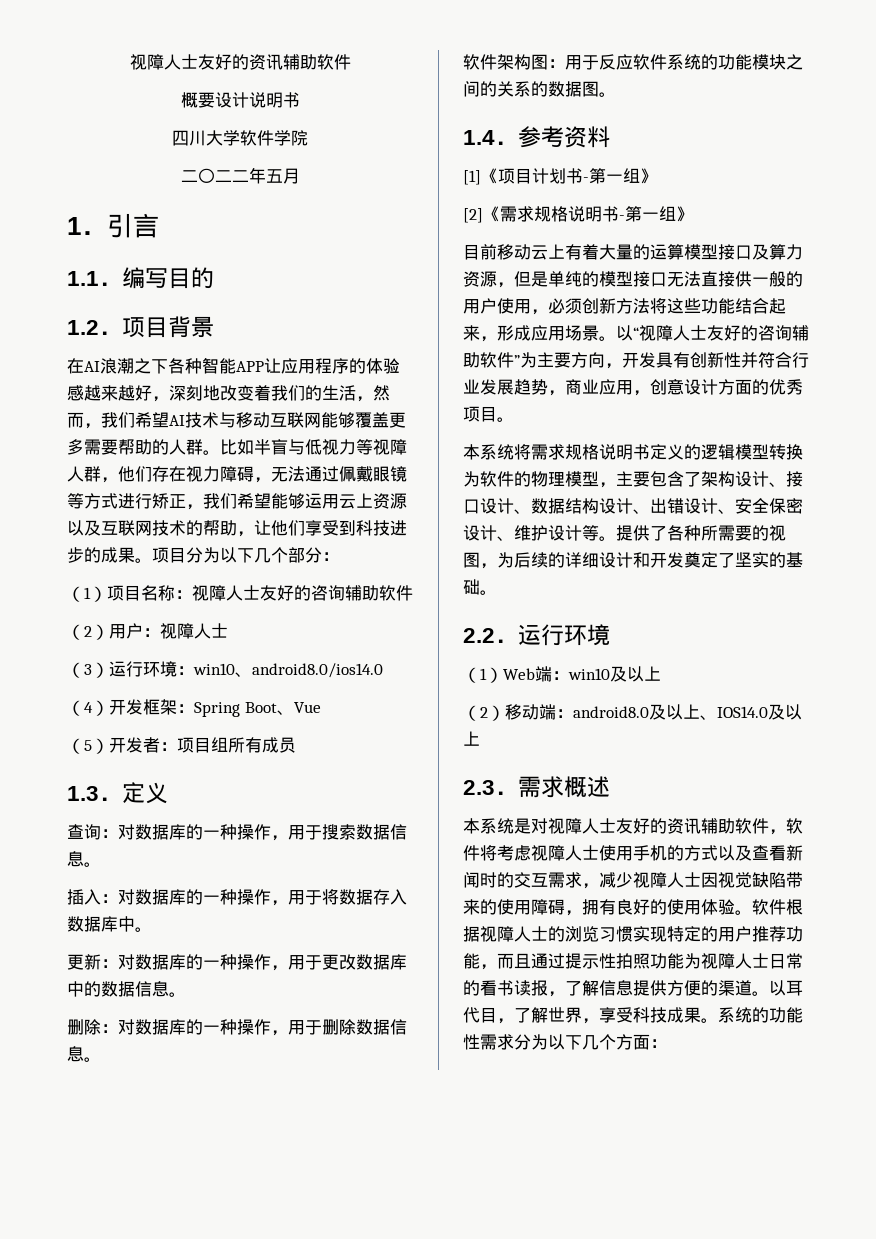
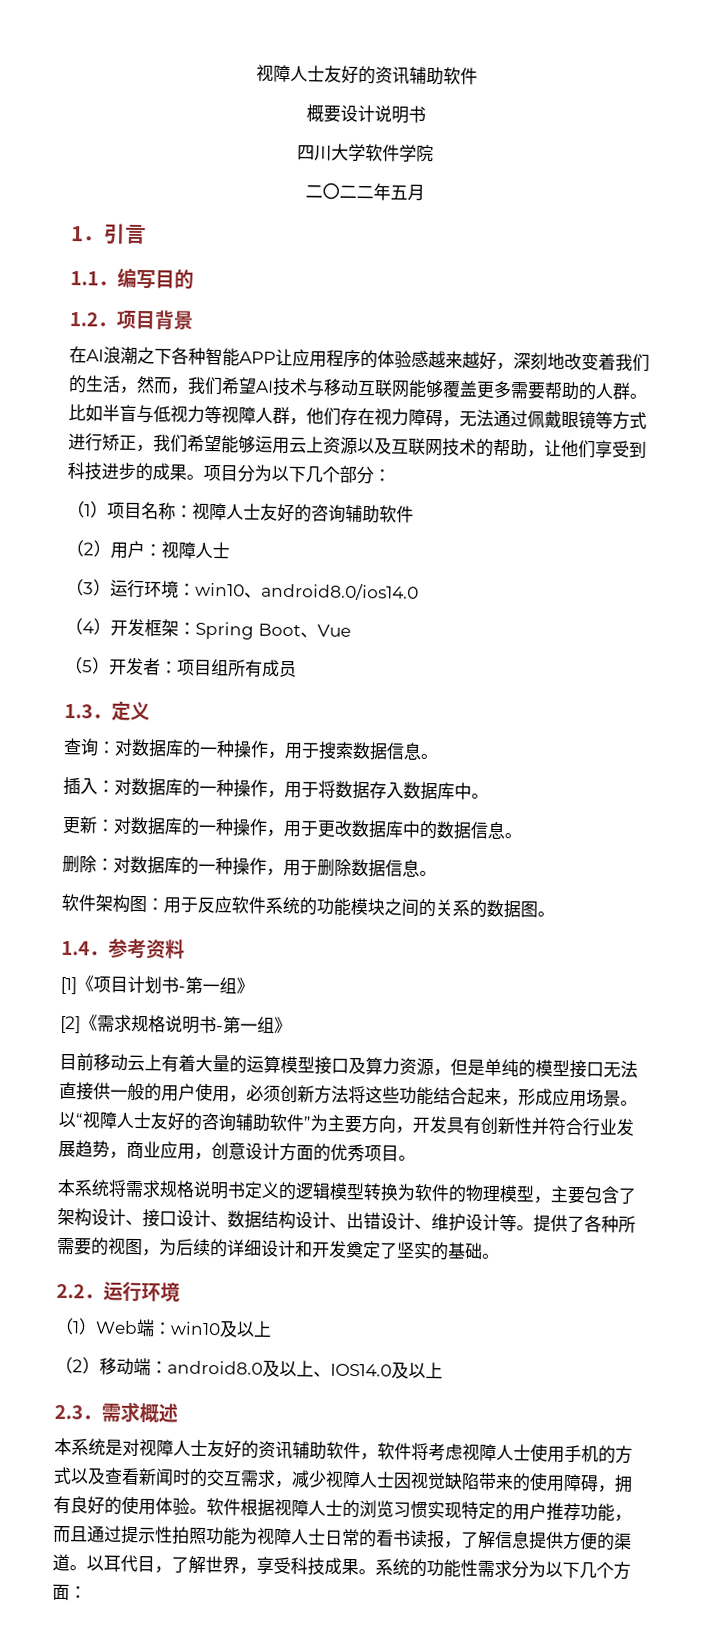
[735,498,803,514] [463,525,514,541] 安全保密设计、 -> (432, 1226) none

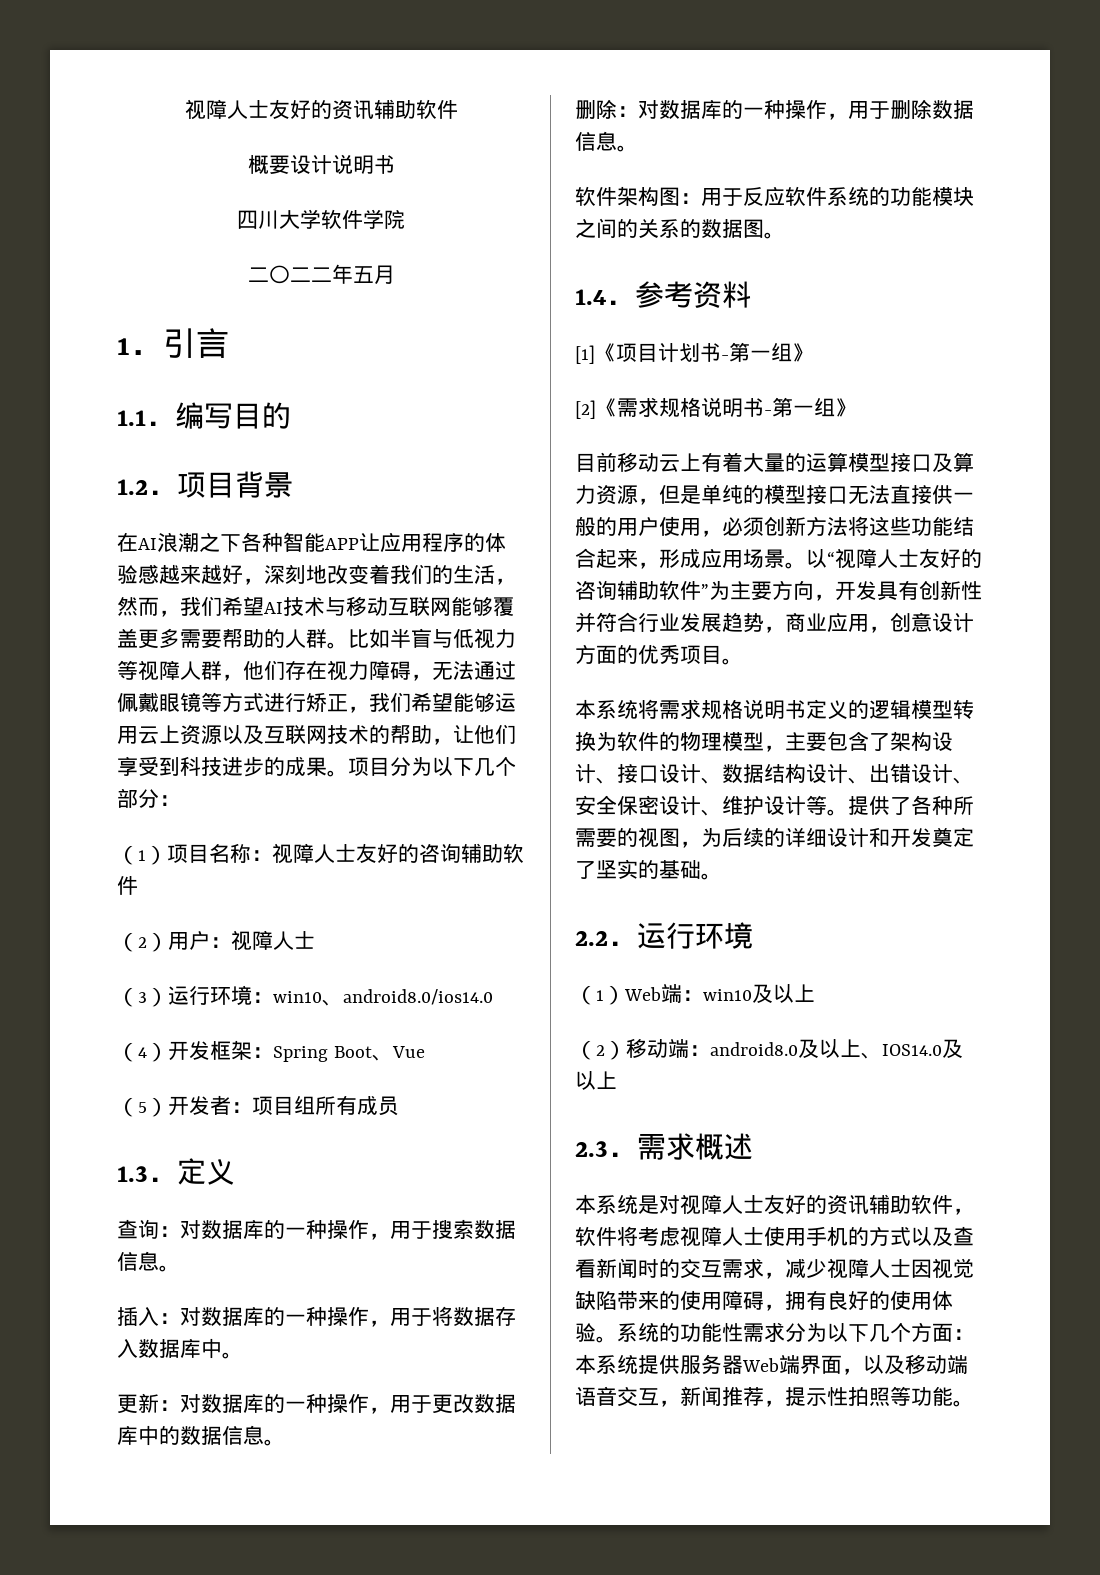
(432, 1226) none -> [575,795,722,816] 安全保密设计、
[206,1498,632,1522] [53,1525,632,1551] [52,1553,376,1576] 软件根据视障人士的浏览习惯实现特定的用户推荐功能，而且通过提示性拍照功能为视障人士日常的看书读报，了解信息提供方便的渠道。以耳代目，了解世界，享受科技成果。 -> (617, 1339) none
(87, 1592) none -> [575,1354,968,1375] [575,1386,974,1407] 本系统提供服务器Web端界面，以及移动端语音交互，新闻推荐，提示性拍照等功能。

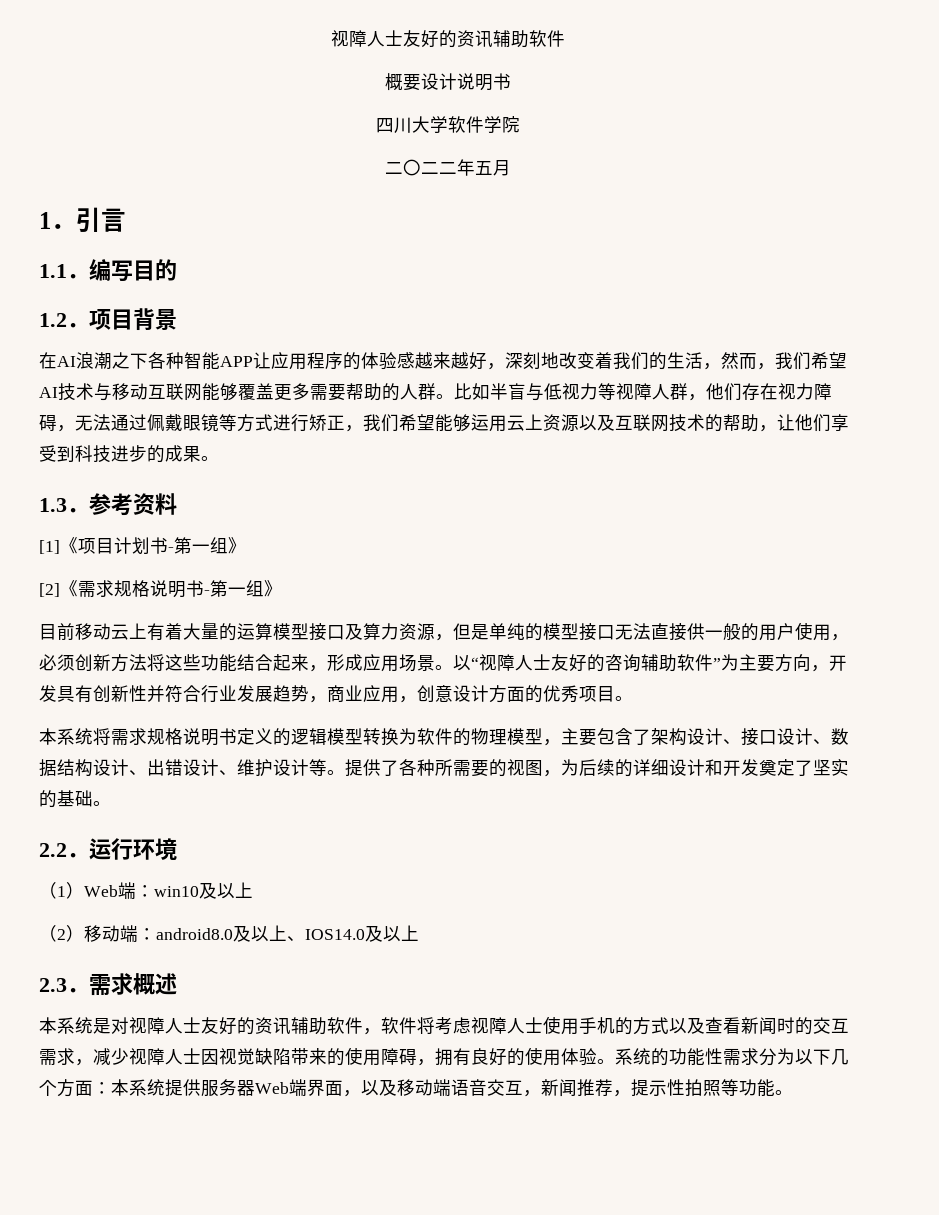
[348,757,516,776] [117,788,180,808] [117,843,524,865] [117,876,138,895] [117,930,315,952] [117,985,493,1007] [117,1040,425,1062] [117,1095,399,1117] [117,1158,235,1185] [117,1219,516,1240] [117,1251,180,1272] [117,1306,516,1327] [117,1338,243,1359] [117,1393,516,1414] [117,1425,285,1446] [575,99,974,120] [575,131,638,152] [575,186,974,206] [575,218,785,239] [575,289,606,305] 项目分为以下几个部分： // （1）项目名称：视障人士友好的咨询辅助软件 // （2）用户：视障人士 // （3）运行环境：win10、android8.0/ios14.0 // （4）开发框架：Spring Boot、Vue // （5）开发者：项目组所有成员 // 1.3．定义 // 查询：对数据库的一种操作，用于搜索数据信息。 // 插入：对数据库的一种操作，用于将数据存入数据库中。 // 更新：对数据库的一种操作，用于更改数据库中的数据信息。 // 删除：对数据库的一种操作，用于删除数据信息。 // 软件架构图：用于反应软件系统的功能模块之间的关系的数据图。 // 1.4 -> [39,498,67,512] // 1.3
[575,795,722,816] 安全保密设计、 -> (237, 772) none

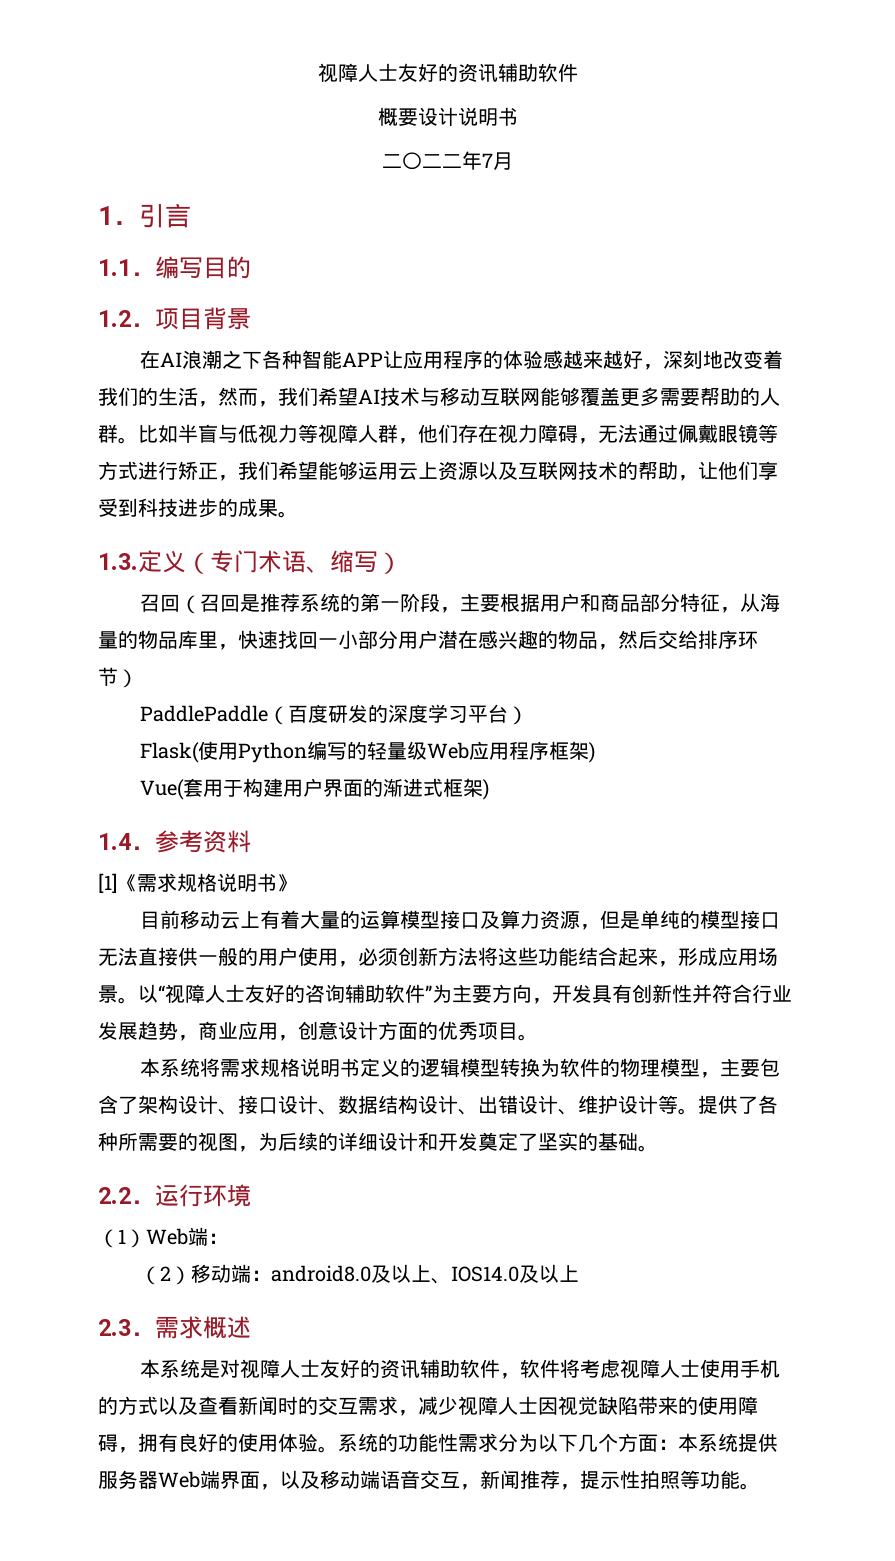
[376,116,520,133] // 四川大学软件学院 -> (518, 116) none
[475,161,493,175] 五 -> [482,153,493,168] 7
[39,493,177,516] [39,537,246,554] [39,583,60,597] 1.3．参考资料 // [1]《项目计划书-第一组》 // [2] -> [98,550,402,574] [140,593,781,614] [98,630,758,650] [98,667,138,688] [140,704,529,725] [140,741,596,763] [140,778,490,800] [98,830,251,853] [98,873,117,894] 1.3.定义（专门术语、缩写） // 召回（召回是推荐系统的第一阶段，主要根据用户和商品部分特征，从海量的物品库里，快速找回一小部分用户潜在感兴趣的物品，然后交给排序环节） // PaddlePaddle（百度研发的深度学习平台） // Flask(使用Python编写的轻量级Web应用程序框架) // Vue(套用于构建用户界面的渐进式框架) // 1.4．参考资料 // [1]
[204,580,264,597] -第一组 -> (277, 882) none
[154,882,253,899] win10及以上 -> (228, 1238) none

